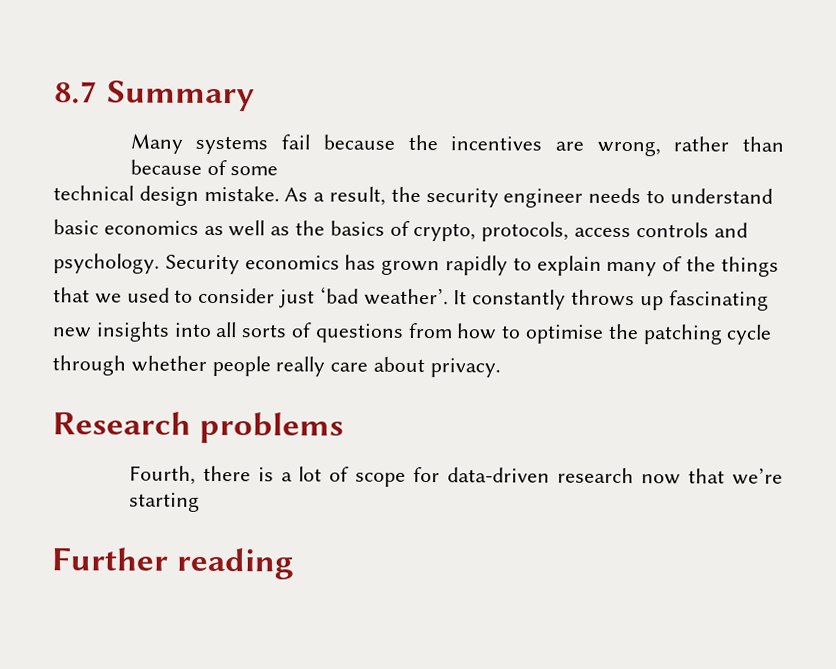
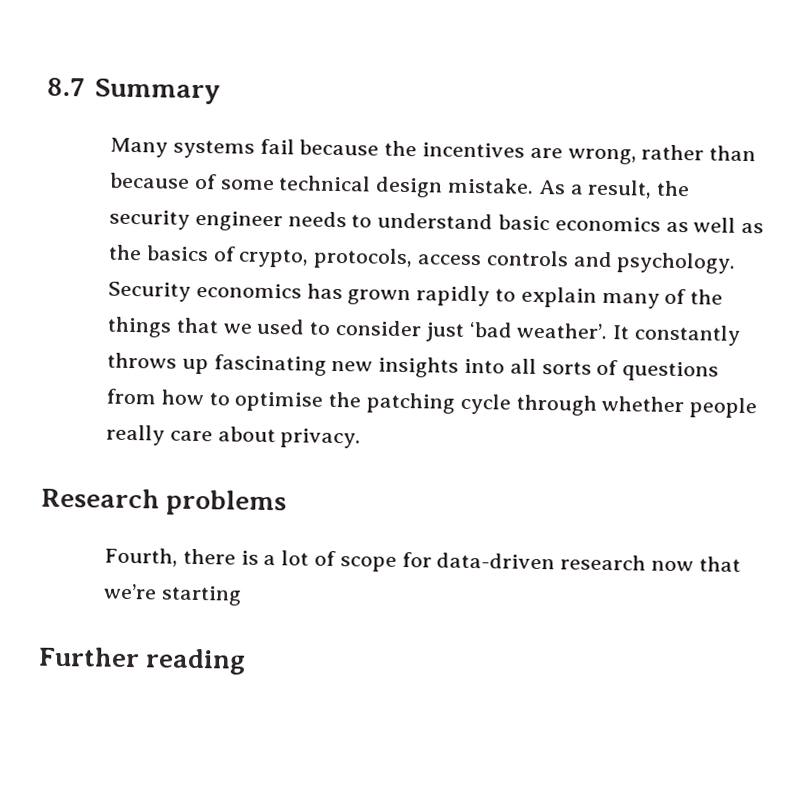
(279, 171) // -> (275, 185) none
(773, 196) // -> (494, 221) none
(748, 230) // -> (613, 259) none
(779, 266) // -> (172, 327) none
(769, 300) // -> (327, 365) none
(773, 334) // -> (511, 404) none

